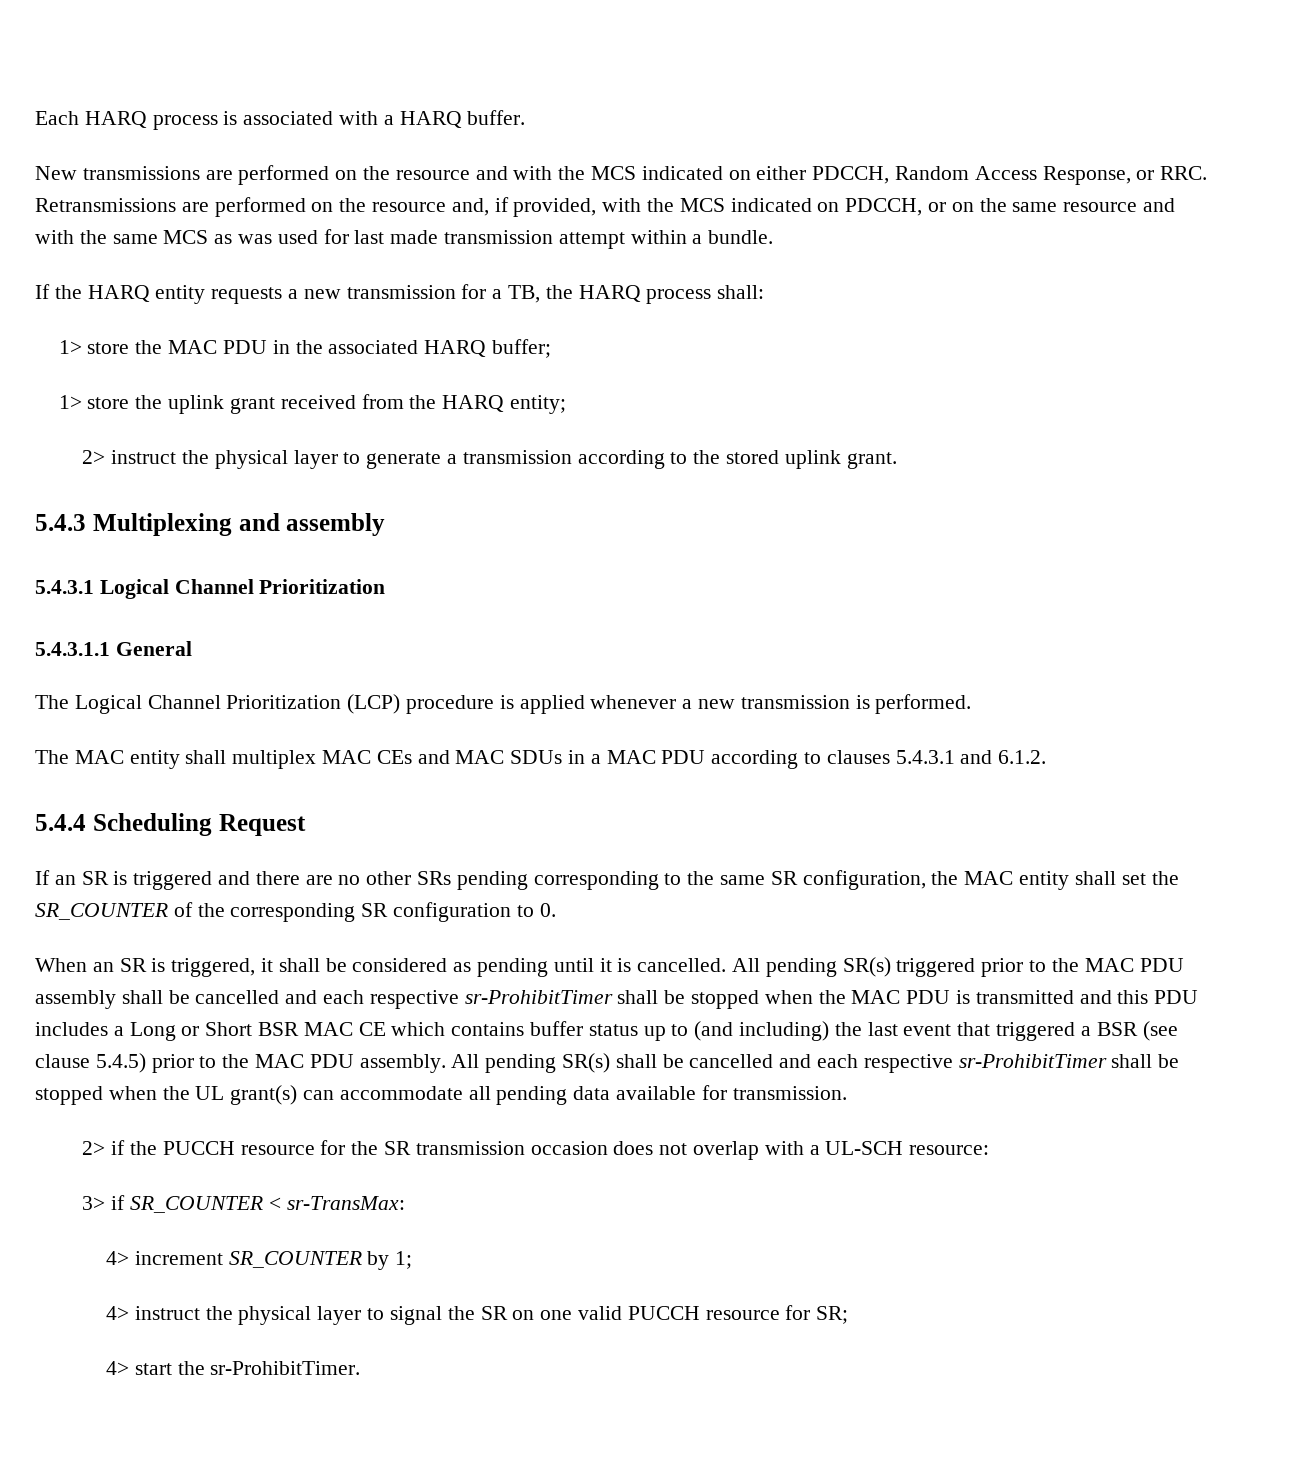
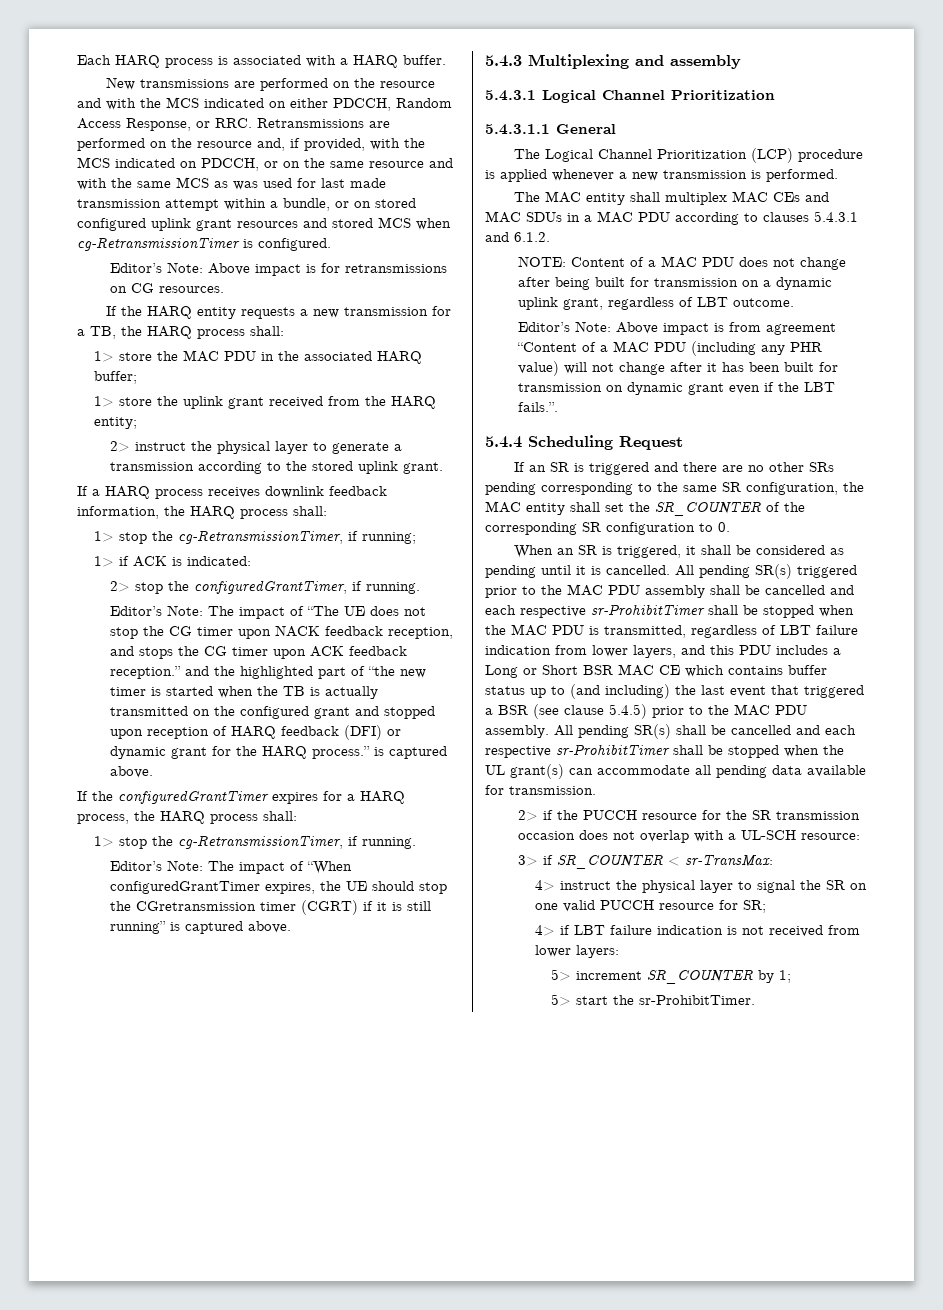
[708,230,774,244] bundle. -> [283,198,416,211] [77,217,451,231] [77,238,331,251] [110,262,448,276] [110,283,225,293] bundle, or on stored configured uplink grant resources and stored MCS when cg-RetransmissionTimer is configured. // Editor’s Note: Above impact is for retransmissions on CG resources.
(897, 460) none -> [77,486,387,499] [77,506,327,519] [93,531,416,544] [93,556,251,567] [110,580,421,594] [110,605,427,619] [110,625,454,639] [110,646,408,659] [110,666,427,679] [110,686,379,699] [110,706,436,719] [110,725,402,740] [110,746,448,759] [110,766,154,778] [77,790,405,804] [77,811,297,824] [93,836,416,849] [110,860,353,874] [110,881,448,894] [110,900,432,915] [110,921,292,934] // If a HARQ process receives downlink feedback information, the HARQ process shall: // 1> stop the cg-RetransmissionTimer, if running; // 1> if ACK is indicated: // 2> stop the configuredGrantTimer, if running. // Editor’s Note: The impact of “The UE does not stop the CG timer upon NACK feedback reception, and stops the CG timer upon ACK feedback reception.” and the highlighted part of “the new timer is started when the TB is actually transmitted on the configured grant and stopped upon reception of HARQ feedback (DFI) or dynamic grant for the HARQ process.” is captured above. // If the configuredGrantTimer expires for a HARQ process, the HARQ process shall: // 1> stop the cg-RetransmissionTimer, if running. // Editor’s Note: The impact of “When configuredGrantTimer expires, the UE should stop the CGretransmission timer (CGRT) if it is still running” is captured above.
(1047, 757) none -> [518,256,847,270] [518,277,833,290] [518,297,795,310] [518,321,837,335] [517,341,823,356] [518,361,839,376] [518,382,836,395] [518,402,559,412] // NOTE: Content of a MAC PDU does not change after being built for transmission on a dynamic uplink grant, regardless of LBT outcome. // Editor’s Note: Above impact is from agreement “Content of a MAC PDU (including any PHR value) will not change after it has been built for transmission on dynamic grant even if the LBT fails.”.
[975,990,1074,1004] transmitted -> [604,625,858,638] [485,645,676,658] transmitted, regardless of LBT failure indication from lower layers,
[106,1251,413,1270] // 4> increment SR_COUNTER by 1; -> (774, 860) none
(130, 1368) none -> [559,925,860,937] [534,945,619,958] [551,969,792,984] [551,994,572,1006] if LBT failure indication is not received from lower layers: // 5> increment SR_COUNTER by 1; // 5>

